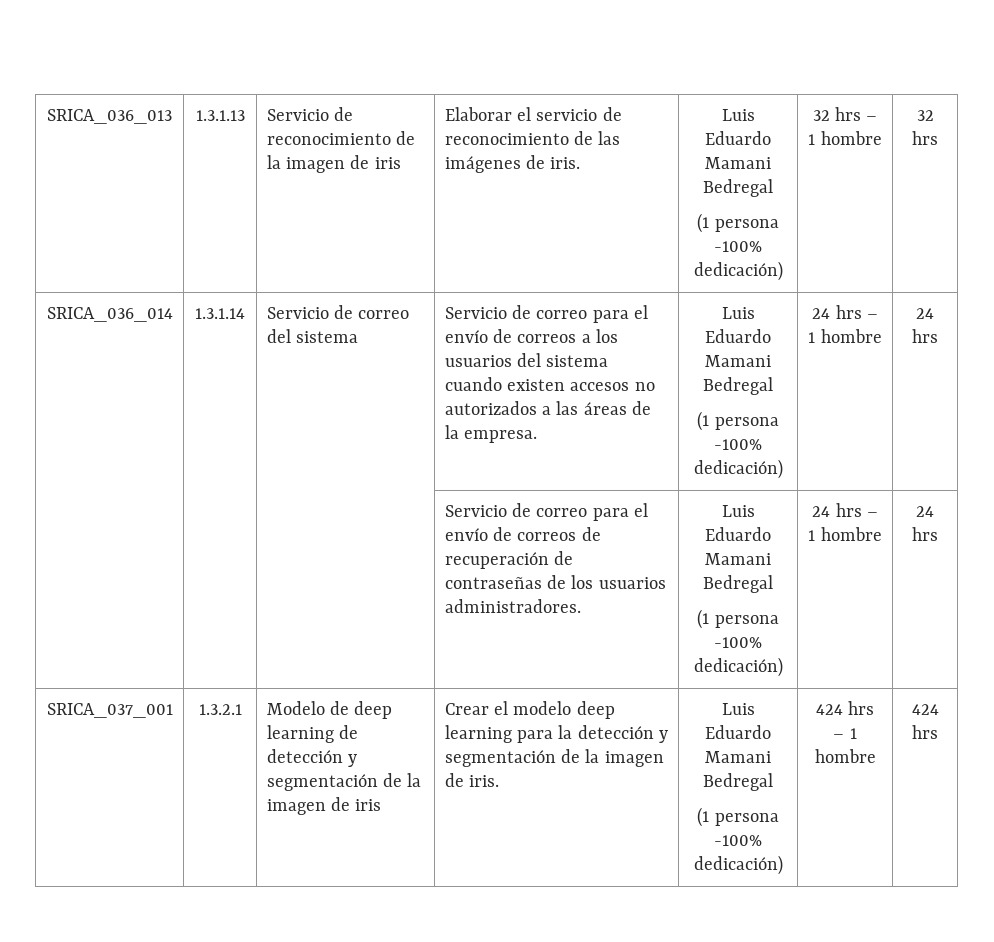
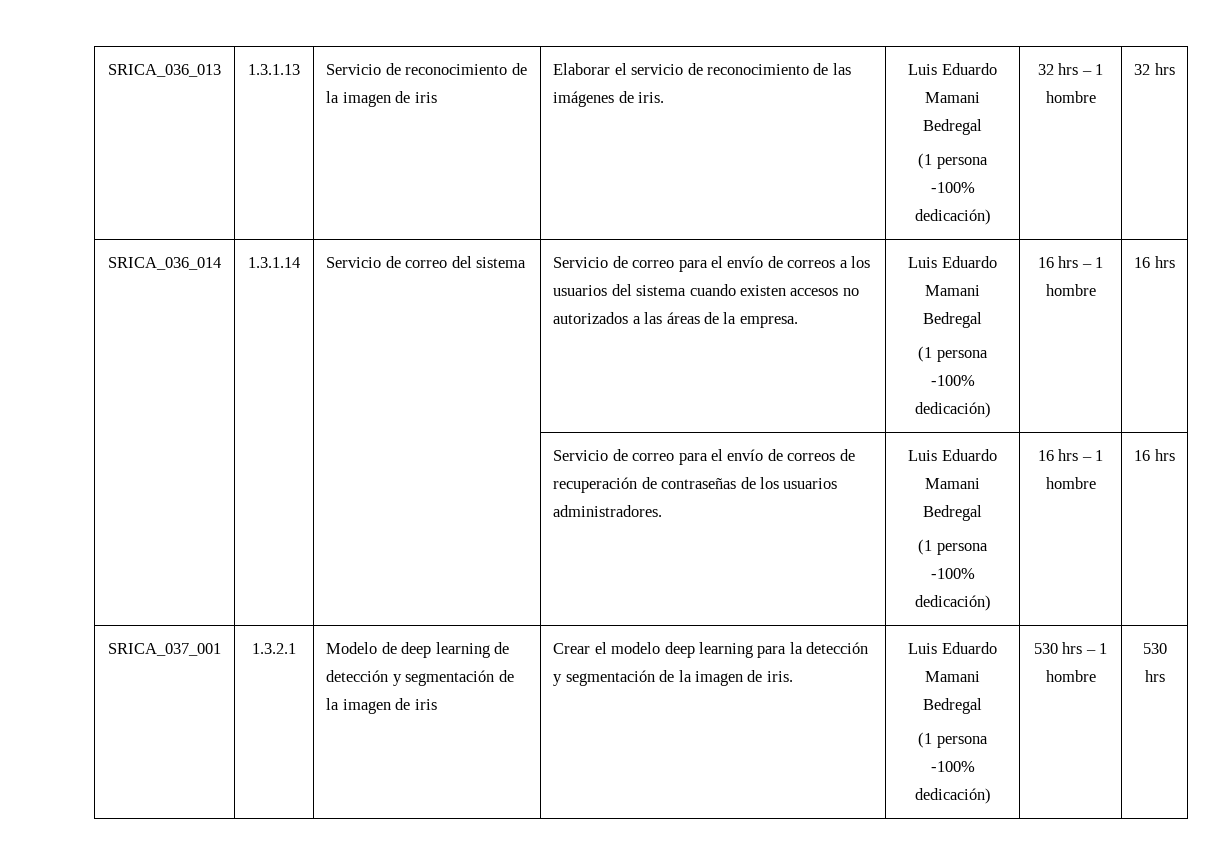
[812,305,878,319] [808,329,882,343] [916,308,934,319] 24 hrs – 1 hombre | 24 -> [1037,256,1104,268] [1045,284,1096,296] [1134,257,1151,268] 16 hrs – 1 hombre | 16
[812,503,878,517] [808,527,882,541] [916,506,934,517] 24 hrs – 1 hombre | 24 -> [1037,449,1104,461] [1045,477,1096,489] [1134,450,1151,461] 16 hrs – 1 hombre | 16
[815,701,875,715] [833,728,857,739] [814,749,876,763] [911,704,939,715] 424 hrs – 1 hombre | 424 -> [1033,642,1108,654] [1045,670,1096,682] [1142,643,1167,654] 530 hrs – 1 hombre | 530

